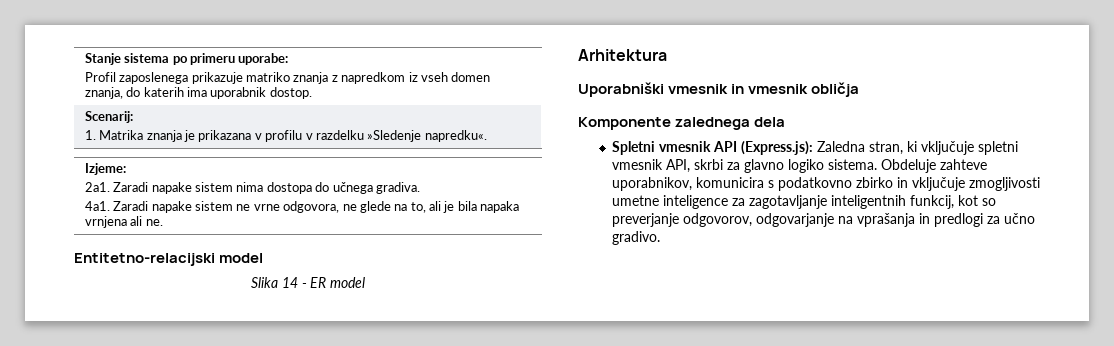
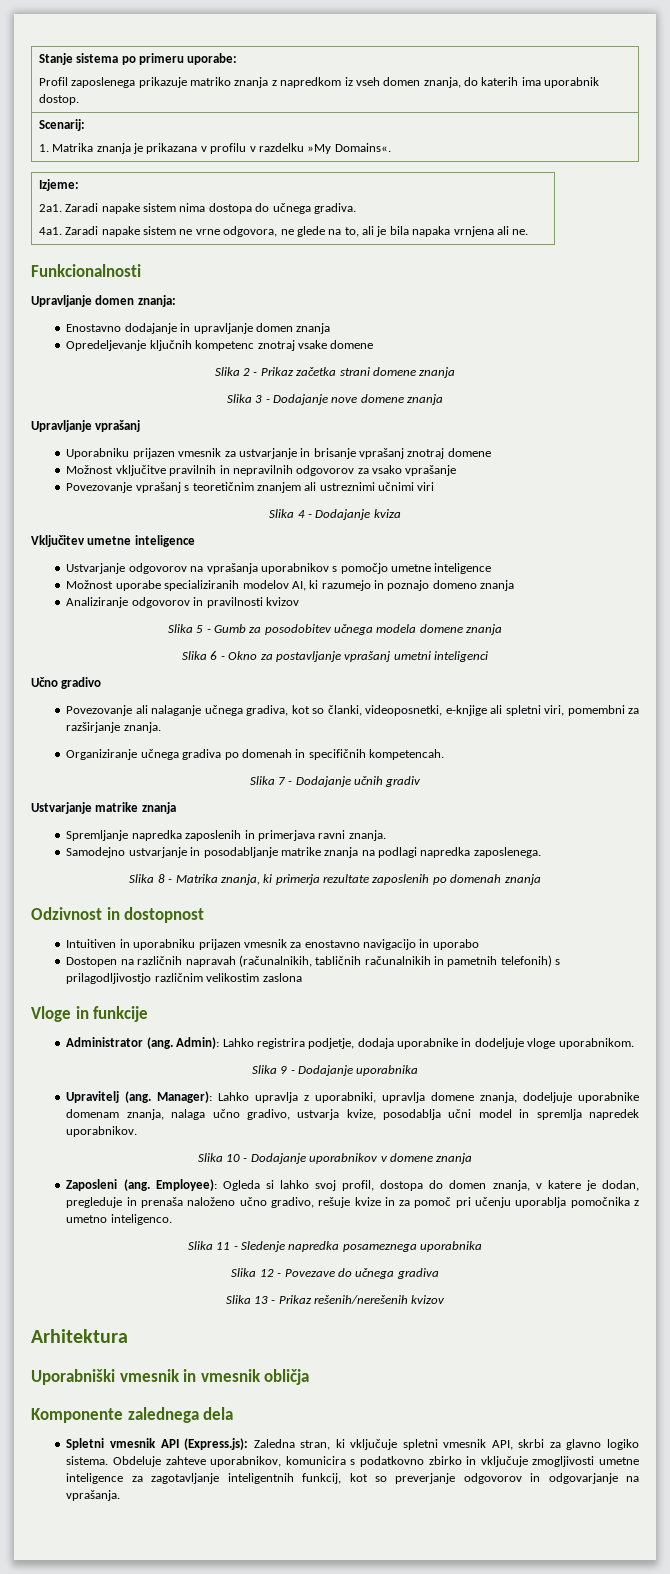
[367,130,487,142] »Sledenje napredku«. -> [307,143,391,154] »My Domains«.
[74,253,264,266] [250,277,366,288] Entitetno-relacijski model // Slika 14 - ER model -> [31,264,141,277] [31,295,176,307] [66,323,331,334] [66,340,374,351] [214,367,456,378] [226,394,444,405] [31,420,141,432] [66,448,491,459] [66,465,457,476] [66,482,435,493] [269,509,401,520] [31,535,195,547] [66,563,492,574] [66,580,515,591] [66,597,299,608] [167,624,503,635] [182,651,488,662] [31,677,102,689] [66,705,640,716] [66,722,161,733] [66,749,445,760] [249,776,422,787] [31,802,176,814] [66,830,386,841] [66,847,541,858] [129,874,541,885] [31,907,205,923] [66,939,479,950] [66,955,561,967] [66,973,302,984] [31,1006,149,1022] [66,1037,634,1049] [251,1065,419,1076] [66,1091,639,1103] [66,1109,639,1120] [66,1126,138,1137] [197,1153,473,1164] [66,1179,639,1191] [66,1197,640,1208] [66,1214,172,1225] [187,1241,483,1252] [231,1268,439,1279] [225,1295,446,1304] Funkcionalnosti // Upravljanje domen znanja: // Enostavno dodajanje in upravljanje domen znanja // Opredeljevanje ključnih kompetenc znotraj vsake domene // Slika 2 - Prikaz začetka strani domene znanja // Slika 3 - Dodajanje nove domene znanja // Upravljanje vprašanj // Uporabniku prijazen vmesnik za ustvarjanje in brisanje vprašanj znotraj domene // Možnost vključitve pravilnih in nepravilnih odgovorov za vsako vprašanje // Povezovanje vprašanj s teoretičnim znanjem ali ustreznimi učnimi viri // Slika 4 - Dodajanje kviza // Vključitev umetne inteligence // Ustvarjanje odgovorov na vprašanja uporabnikov s pomočjo umetne inteligence // Možnost uporabe specializiranih modelov AI, ki razumejo in poznajo domeno znanja // Analiziranje odgovorov in pravilnosti kvizov // Slika 5 - Gumb za posodobitev učnega modela domene znanja // Slika 6 - Okno za postavljanje vprašanj umetni inteligenci // Učno gradivo // Povezovanje ali nalaganje učnega gradiva, kot so članki, videoposnetki, e-knjige ali spletni viri, pomembni za razširjanje znanja. // Organiziranje učnega gradiva po domenah in specifičnih kompetencah. // Slika 7 - Dodajanje učnih gradiv // Ustvarjanje matrike znanja // Spremljanje napredka zaposlenih in primerjava ravni znanja. // Samodejno ustvarjanje in posodabljanje matrike znanja na podlagi napredka zaposlenega. // Slika 8 - Matrika znanja, ki primerja rezultate zaposlenih po domenah znanja // Odzivnost in dostopnost // Intuitiven in uporabniku prijazen vmesnik za enostavno navigacijo in uporabo // Dostopen na različnih napravah (računalnikih, tabličnih računalnikih in pametnih telefonih) s prilagodljivostjo različnim velikostim zaslona // Vloge in funkcije // Administrator (ang. Admin): Lahko registrira podjetje, dodaja uporabnike in dodeljuje vloge uporabnikom. // Slika 9 - Dodajanje uporabnika // Upravitelj (ang. Manager): Lahko upravlja z uporabniki, upravlja domene znanja, dodeljuje uporabnike domenam znanja, nalaga učno gradivo, ustvarja kvize, posodablja učni model in spremlja napredek uporabnikov. // Slika 10 - Dodajanje uporabnikov v domene znanja // Zaposleni (ang. Employee): Ogleda si lahko svoj profil, dostopa do domen znanja, v katere je dodan, pregleduje in prenaša naloženo učno gradivo, rešuje kvize in za pomoč pri učenju uporablja pomočnika z umetno inteligenco. // Slika 11 - Sledenje napredka posameznega uporabnika // Slika 12 - Povezave do učnega gradiva // Slika 13 - Prikaz rešenih/nerešenih kvizov
[683,213,1036,227] [612,231,661,245] odgovorov, odgovarjanje na vprašanja in predlogi za učno gradivo. -> [463,1473,639,1484] [66,1490,121,1501] odgovorov in odgovarjanje na vprašanja.

